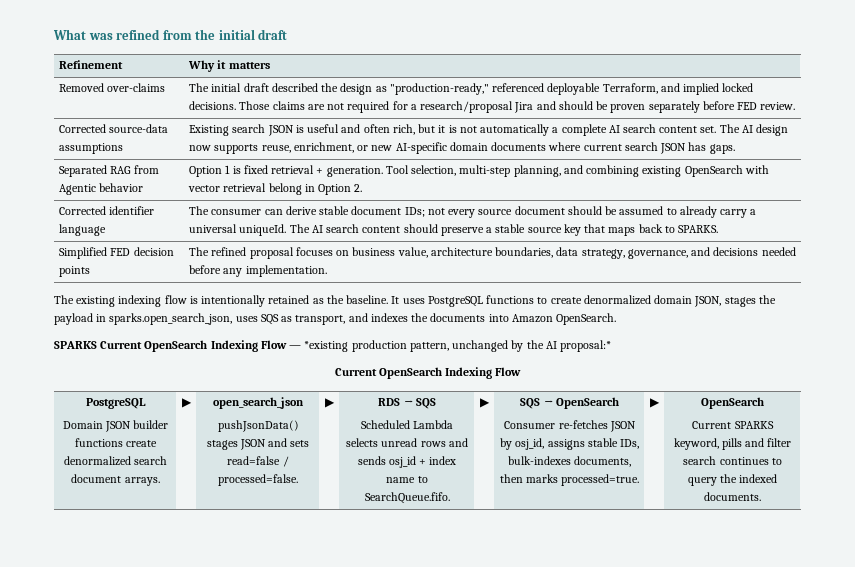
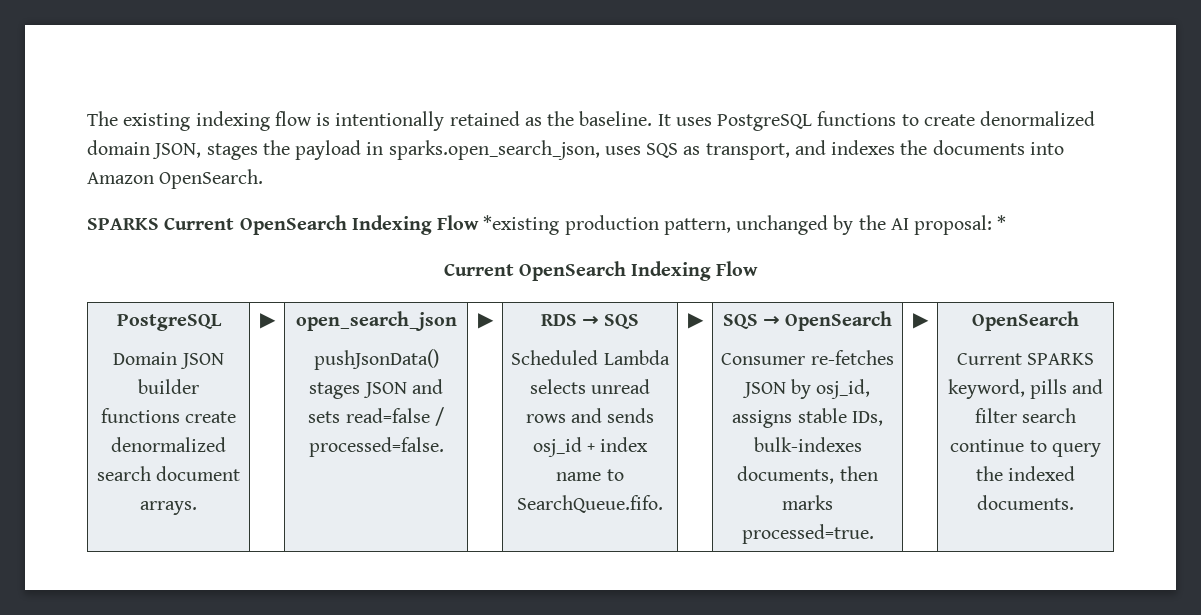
[53,29,288,40] [59,60,124,69] [188,60,270,72] [59,83,166,92] [189,83,754,95] [189,101,796,113] [59,124,169,133] [59,143,124,154] [189,124,789,136] [189,142,735,154] [59,165,159,177] [59,183,144,195] [189,165,769,177] [188,183,363,195] [59,206,155,215] [59,224,107,236] [189,206,757,218] [189,224,718,236] [59,247,174,259] [59,266,91,277] [189,247,796,259] [189,265,327,277] What was refined from the initial draft // Refinement | Why it matters // Removed over-claims | The initial draft described the design as "production-ready," referenced deployable Terraform, and implied locked decisions. Those claims are not required for a research/proposal Jira and should be proven separately before FED review. // Corrected source-data assumptions | Existing search JSON is useful and often rich, but it is not automatically a complete AI search content set. The AI design now supports reuse, enrichment, or new AI-specific domain documents where current search JSON has gaps. // Separated RAG from Agentic behavior | Option 1 is fixed retrieval + generation. Tool selection, multi-step planning, and combining existing OpenSearch with vector retrieval belong in Option 2. // Corrected identifier language | The consumer can derive stable document IDs; not every source document should be assumed to already carry a universal uniqueId. The AI search content should preserve a stable source key that maps back to SPARKS. // Simplified FED decision points | The refined proposal focuses on business value, architecture boundaries, data strategy, governance, and decisions needed before any implementation. // -> (87, 118) none
[289,345,302,349] — -> (480, 222) none
[560,340,612,352] proposal:* -> [914,215,1007,235] proposal: *
[719,457,769,465] continues -> [950,439,1025,452] continue

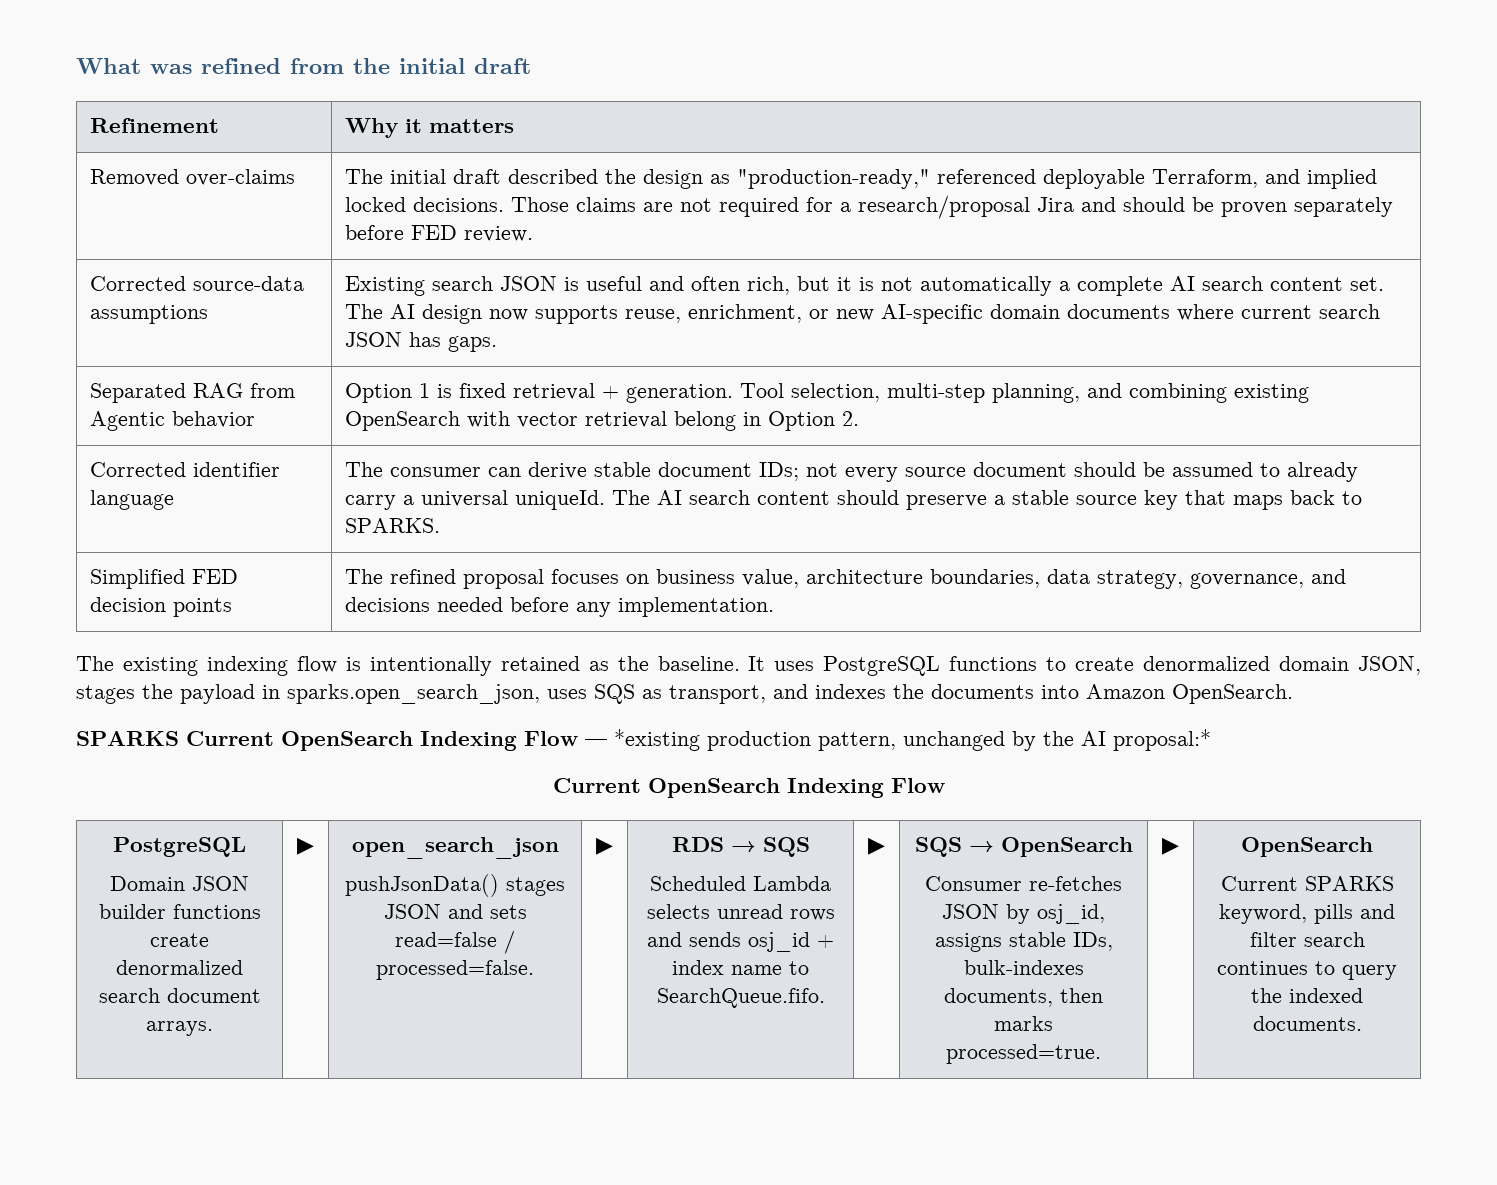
(87, 118) none -> [76,58,531,74] [90,118,220,133] [345,118,515,138] [90,169,296,186] [345,169,1378,189] [345,195,1394,219] [345,225,534,242] [90,276,305,291] [90,305,209,324] [345,276,1385,296] [345,304,1381,324] [345,332,498,352] [90,383,296,403] [90,411,256,431] [345,383,1310,403] [345,411,860,431] [90,462,281,477] [90,490,175,510] [345,462,1359,482] [345,490,1363,510] [345,518,441,533] [90,569,239,589] [90,597,233,617] [345,569,1347,589] [345,597,775,617] What was refined from the initial draft // Refinement | Why it matters // Removed over-claims | The initial draft described the design as "production-ready," referenced deployable Terraform, and implied locked decisions. Those claims are not required for a research/proposal Jira and should be proven separately before FED review. // Corrected source-data assumptions | Existing search JSON is useful and often rich, but it is not automatically a complete AI search content set. The AI design now supports reuse, enrichment, or new AI-specific domain documents where current search JSON has gaps. // Separated RAG from Agentic behavior | Option 1 is fixed retrieval + generation. Tool selection, multi-step planning, and combining existing OpenSearch with vector retrieval belong in Option 2. // Corrected identifier language | The consumer can derive stable document IDs; not every source document should be assumed to already carry a universal uniqueId. The AI search content should preserve a stable source key that maps back to SPARKS. // Simplified FED decision points | The refined proposal focuses on business value, architecture boundaries, data strategy, governance, and decisions needed before any implementation. //
(480, 222) none -> [585,739,607,746] —
[914,215,1007,235] proposal: * -> [1113,729,1211,751] proposal:*
[950,439,1025,452] continue -> [1217,961,1308,975] continues

